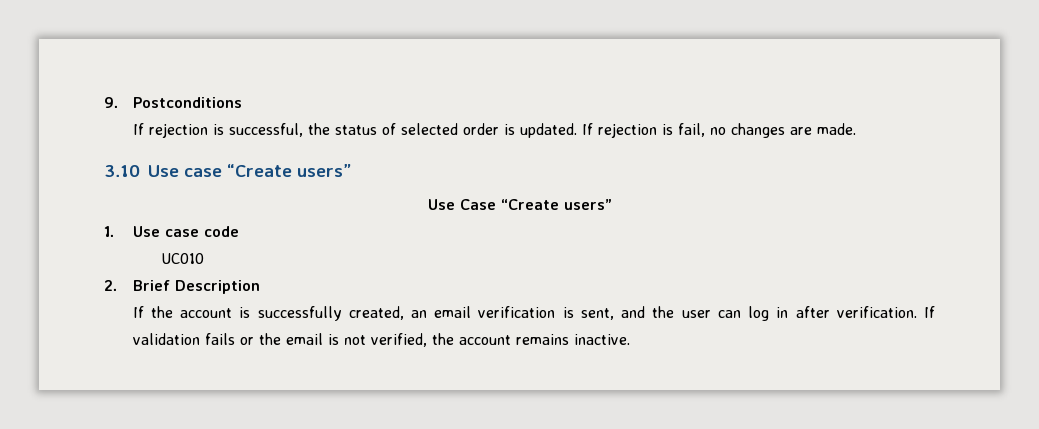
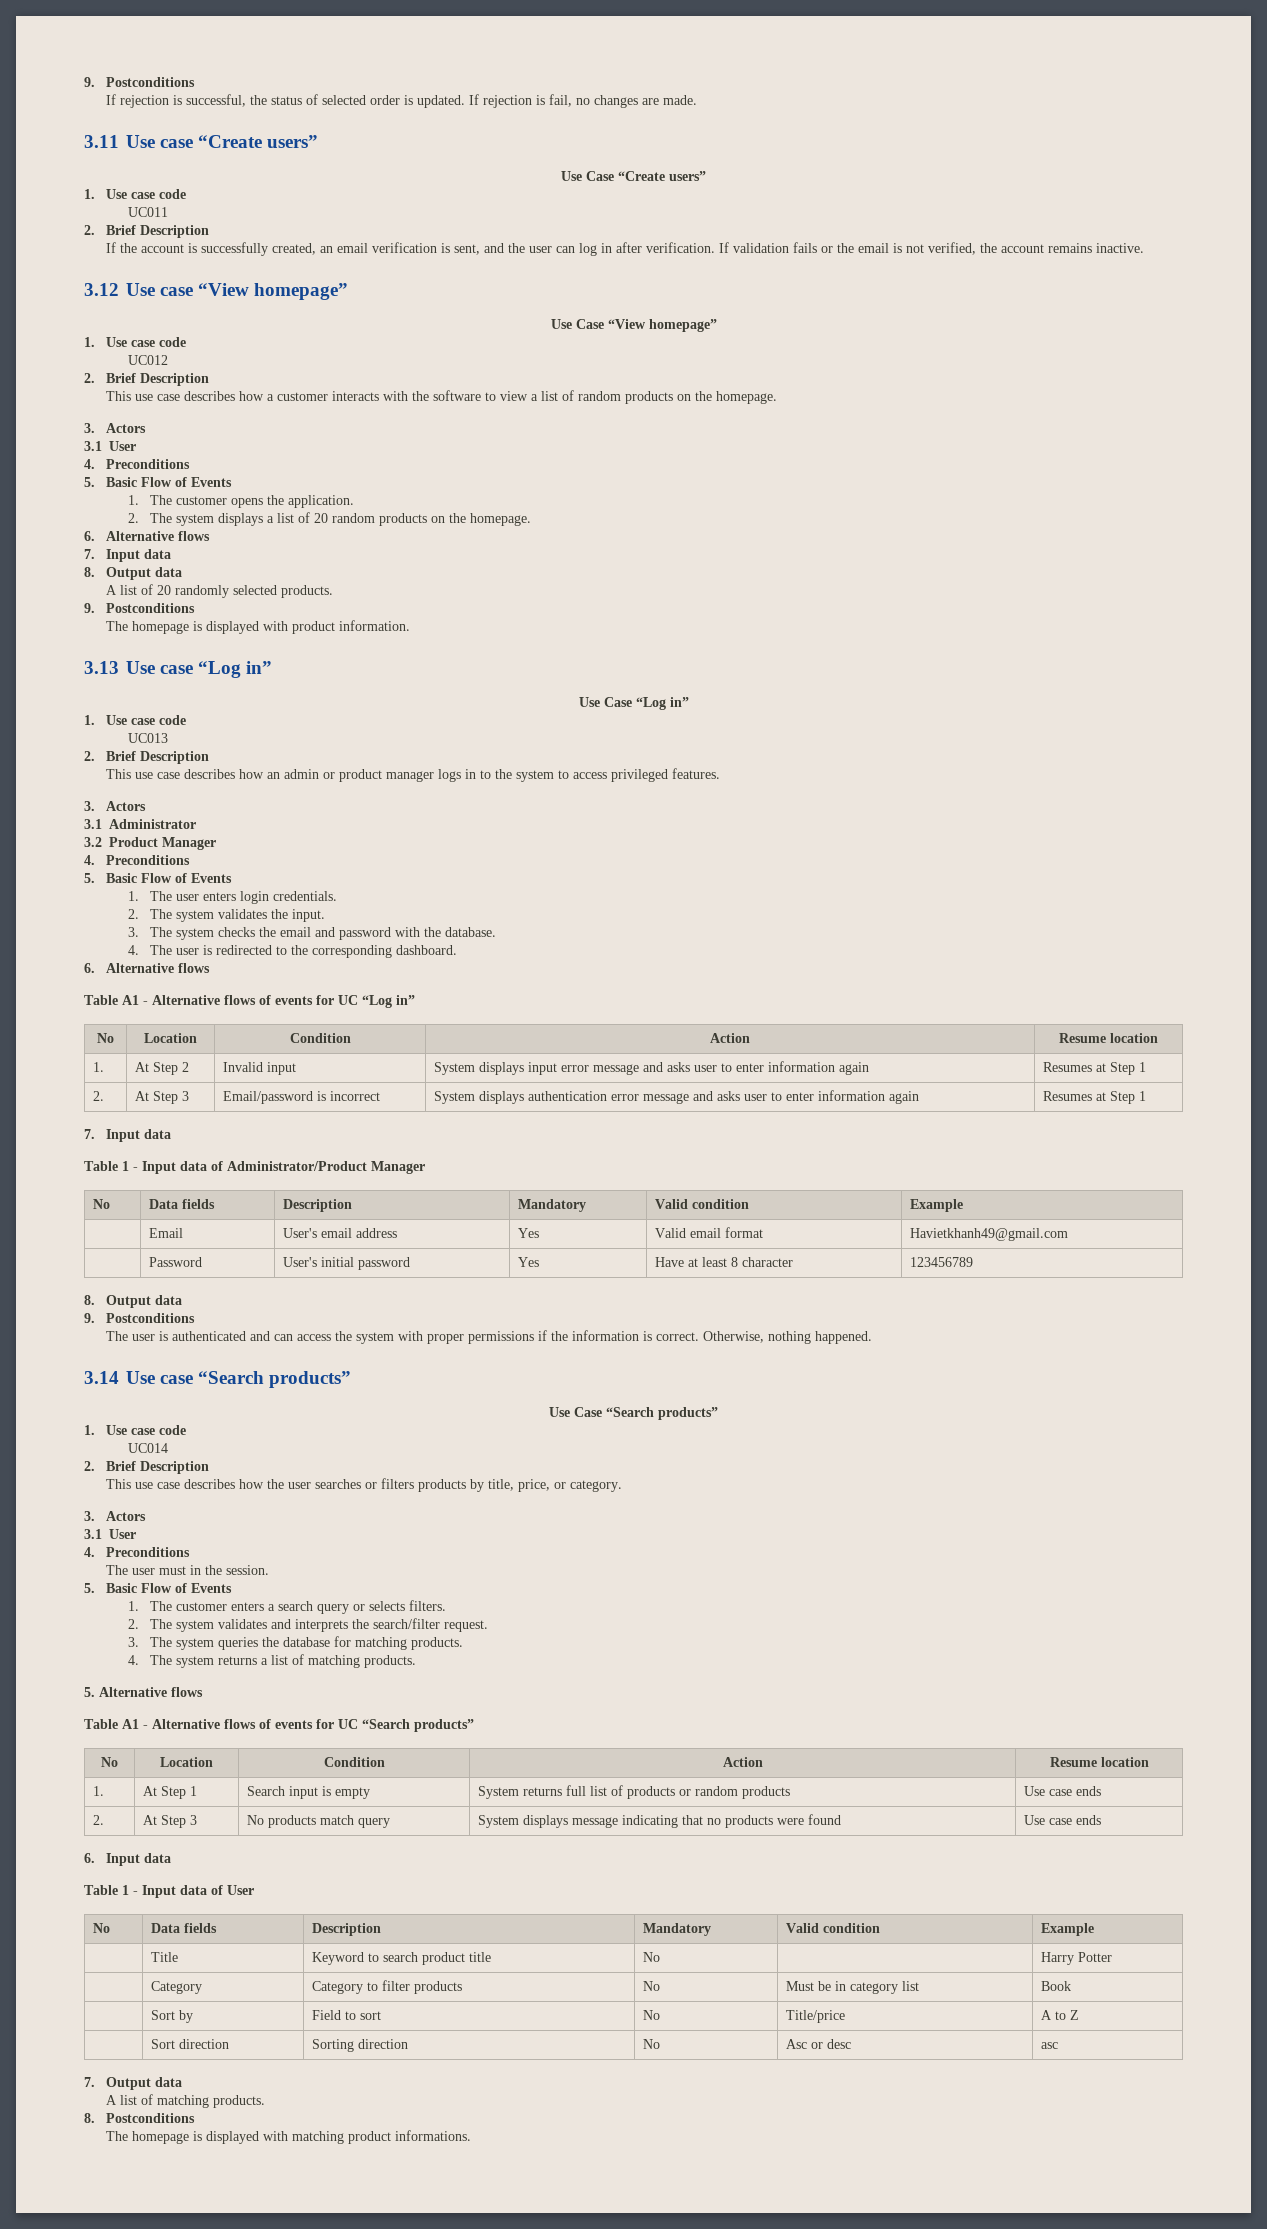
[104,165,140,177] 3.10 -> [84,135,119,148] 3.11
[161,253,205,264] UC010 -> [128,207,169,217] UC011
(630, 339) none -> [84,283,349,300] [550,319,717,332] [84,337,187,347] [128,355,169,365] [84,373,210,386] [106,390,778,404] [84,423,147,433] [84,441,136,451] [84,459,191,469] [84,477,233,487] [128,495,355,508] [128,512,532,526] [84,531,211,541] [84,549,172,562] [84,567,183,580] [106,584,334,598] [84,603,196,613] [106,620,411,634] [84,661,273,678] [578,697,689,710] [84,715,187,725] [128,733,169,743] [84,751,210,764] [106,768,721,782] [84,801,147,811] [84,819,196,829] [84,837,216,850] [84,855,191,865] [84,873,233,883] [128,891,338,904] [128,909,326,922] [128,927,497,940] [128,945,458,958] [84,963,211,973] [84,995,415,1008] [97,1033,114,1043] [144,1033,197,1043] [289,1033,351,1043] [710,1033,750,1043] [1059,1033,1158,1043] [92,1062,104,1072] [134,1062,189,1075] [222,1062,296,1075] [433,1061,869,1075] [1042,1062,1146,1075] [92,1091,104,1101] [134,1091,189,1104] [222,1091,380,1104] [433,1090,919,1104] [1042,1091,1146,1104] [84,1129,172,1142] [84,1161,425,1174] [92,1199,110,1209] [148,1199,215,1209] [282,1199,352,1212] [517,1199,586,1212] [654,1199,749,1209] [909,1199,963,1212] [148,1228,183,1238] [282,1228,397,1238] [517,1228,539,1238] [654,1227,763,1238] [909,1228,1068,1241] [148,1257,202,1267] [282,1257,410,1270] [517,1257,539,1267] [654,1257,793,1267] [909,1257,973,1267] [84,1295,183,1308] [84,1313,196,1323] [106,1330,873,1344] [84,1371,352,1388] [549,1407,718,1420] [84,1425,187,1435] [128,1443,169,1453] [84,1461,210,1474] [106,1478,623,1492] [84,1511,147,1521] [84,1529,136,1539] [84,1547,191,1557] [106,1565,270,1575] [84,1583,233,1593] [128,1600,447,1614] [128,1618,489,1632] [128,1636,464,1650] [128,1654,417,1668] [84,1687,203,1697] [84,1719,474,1732] [101,1757,118,1767] [160,1757,213,1767] [323,1757,385,1767] [722,1757,763,1767] [1049,1757,1149,1767] [92,1786,104,1796] [142,1786,197,1799] [246,1786,370,1799] [477,1785,790,1799] [1023,1786,1101,1796] [92,1815,104,1825] [142,1815,197,1828] [246,1815,390,1828] [477,1814,841,1828] [1023,1815,1101,1825] [84,1853,172,1866] [84,1885,254,1898] [92,1923,110,1933] [150,1923,217,1933] [311,1923,381,1936] [642,1923,711,1936] [785,1923,880,1933] [1040,1923,1094,1936] [150,1952,178,1962] [311,1952,491,1965] [642,1952,660,1962] [1040,1952,1112,1965] [150,1981,202,1994] [311,1980,462,1994] [642,1981,660,1991] [785,1981,919,1994] [1040,1981,1071,1991] [150,2010,193,2023] [311,2010,381,2020] [642,2010,660,2020] [785,2010,845,2023] [1040,2010,1079,2020] [150,2039,229,2049] [311,2039,408,2052] [642,2039,660,2049] [785,2039,851,2049] [1040,2042,1058,2049] [84,2077,183,2090] [106,2094,266,2108] [84,2113,196,2123] [106,2130,472,2144] // 3.12 Use case “View homepage” // Use Case “View homepage” // 1. Use case code // UC012 // 2. Brief Description // This use case describes how a customer interacts with the software to view a list of random products on the homepage. // 3. Actors // 3.1 User // 4. Preconditions // 5. Basic Flow of Events // 1. The customer opens the application. // 2. The system displays a list of 20 random products on the homepage. // 6. Alternative flows // 7. Input data // 8. Output data // A list of 20 randomly selected products. // 9. Postconditions // The homepage is displayed with product information. // 3.13 Use case “Log in” // Use Case “Log in” // 1. Use case code // UC013 // 2. Brief Description // This use case describes how an admin or product manager logs in to the system to access privileged features. // 3. Actors // 3.1 Administrator // 3.2 Product Manager // 4. Preconditions // 5. Basic Flow of Events // 1. The user enters login credentials. // 2. The system validates the input. // 3. The system checks the email and password with the database. // 4. The user is redirected to the corresponding dashboard. // 6. Alternative flows // Table A1 - Alternative flows of events for UC “Log in” // No | Location | Condition | Action | Resume location // 1. | At Step 2 | Invalid input | System displays input error message and asks user to enter information again | Resumes at Step 1 // 2. | At Step 3 | Email/password is incorrect | System displays authentication error message and asks user to enter information again | Resumes at Step 1 // 7. Input data // Table 1 - Input data of Administrator/Product Manager // No | Data fields | Description | Mandatory | Valid condition | Example // | Email | User's email address | Yes | Valid email format | Havietkhanh49@gmail.com // | Password | User's initial password | Yes | Have at least 8 character | 123456789 // 8. Output data // 9. Postconditions // The user is authenticated and can access the system with proper permissions if the information is correct. Otherwise, nothing happened. // 3.14 Use case “Search products” // Use Case “Search products” // 1. Use case code // UC014 // 2. Brief Description // This use case describes how the user searches or filters products by title, price, or category. // 3. Actors // 3.1 User // 4. Preconditions // The user must in the session. // 5. Basic Flow of Events // 1. The customer enters a search query or selects filters. // 2. The system validates and interprets the search/filter request. // 3. The system queries the database for matching products. // 4. The system returns a list of matching products. // 5. Alternative flows // Table A1 - Alternative flows of events for UC “Search products” // No | Location | Condition | Action | Resume location // 1. | At Step 1 | Search input is empty | System returns full list of products or random products | Use case ends // 2. | At Step 3 | No products match query | System displays message indicating that no products were found | Use case ends // 6. Input data // Table 1 - Input data of User // No | Data fields | Description | Mandatory | Valid condition | Example // | Title | Keyword to search product title | No | | Harry Potter // | Category | Category to filter products | No | Must be in category list | Book // | Sort by | Field to sort | No | Title/price | A to Z // | Sort direction | Sorting direction | No | Asc or desc | asc // 7. Output data // A list of matching products. // 8. Postconditions // The homepage is displayed with matching product informations.

